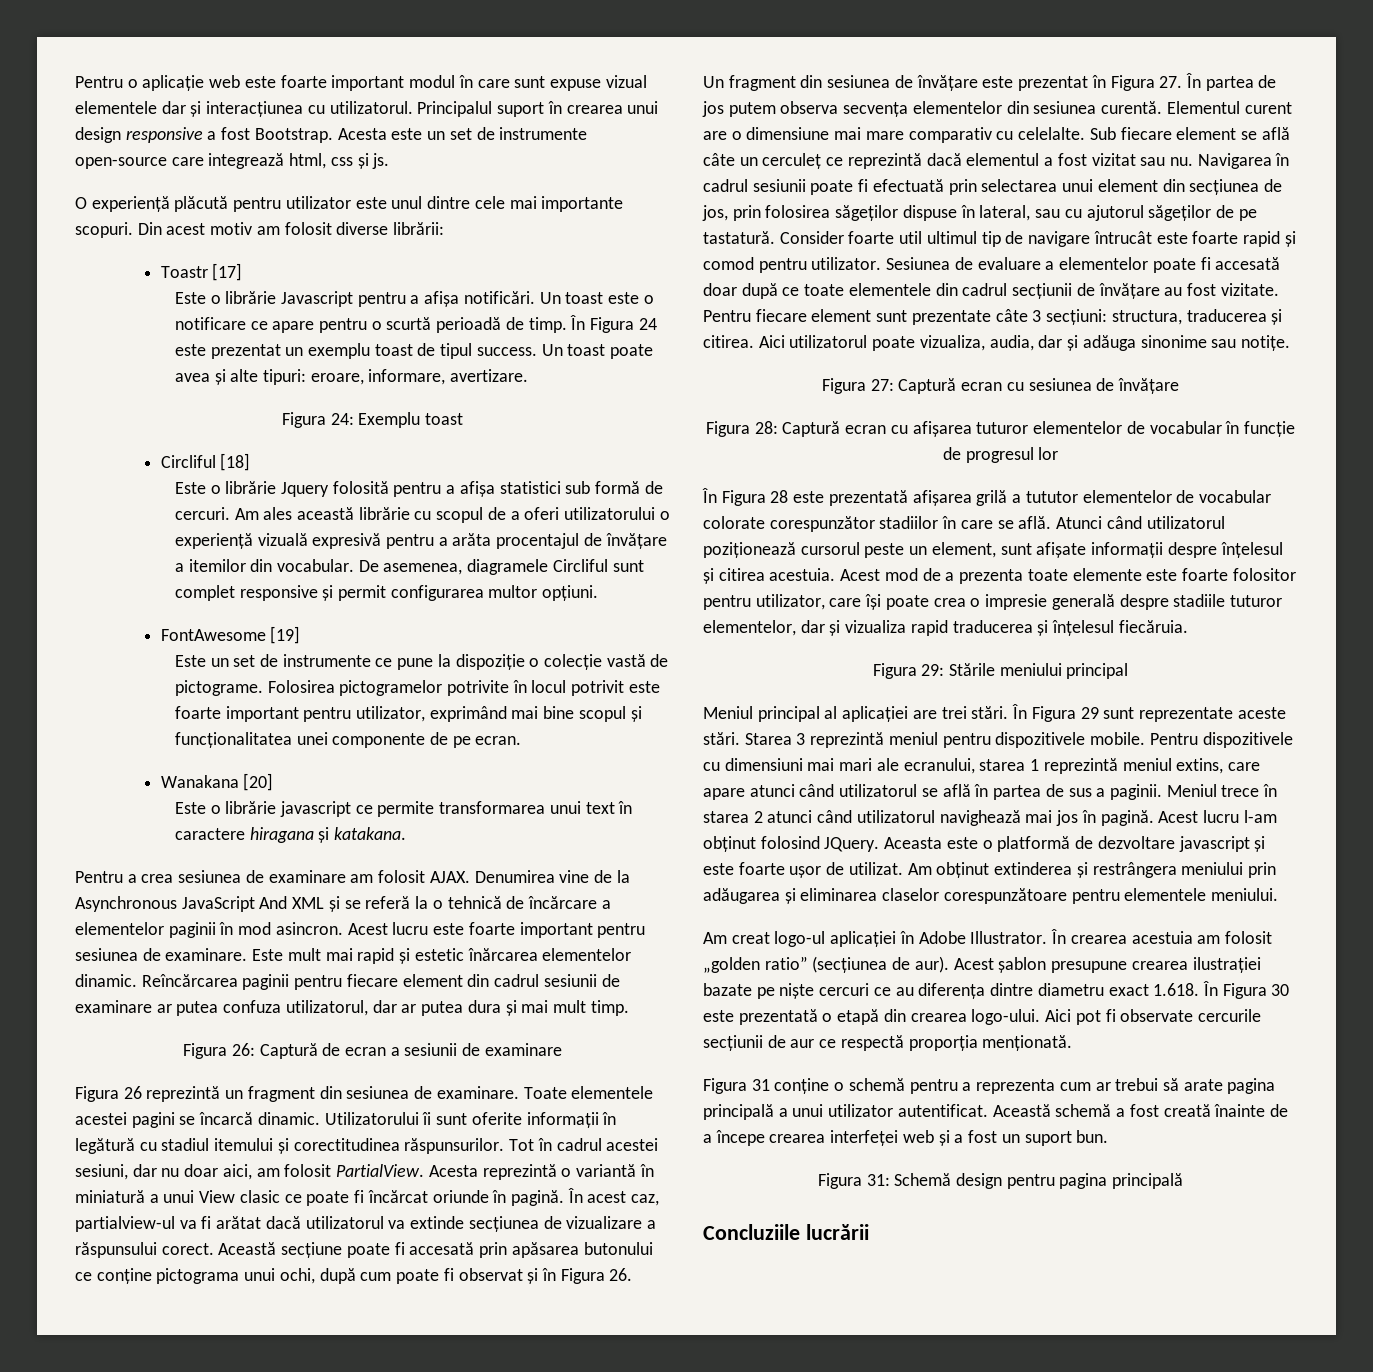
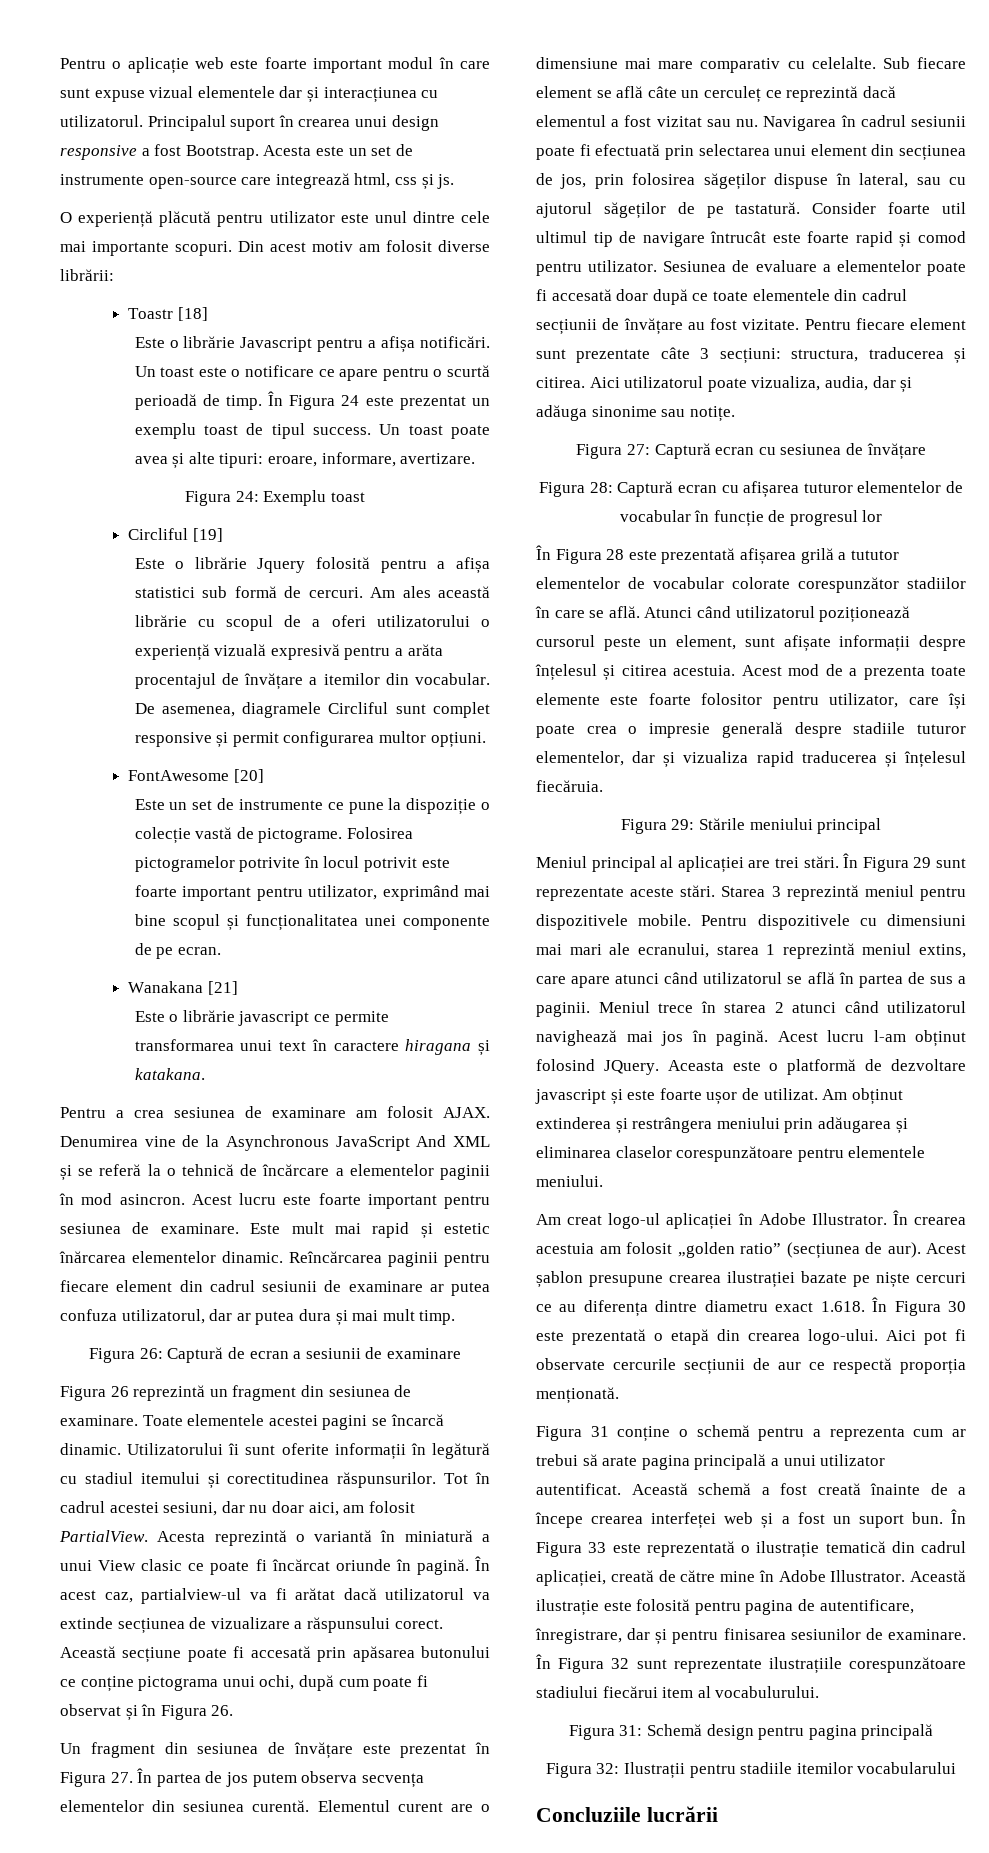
[212,263,243,281] [17] -> [178,307,209,321] [18]
[220,453,251,471] [18] -> [193,528,224,542] [19]
[270,626,301,644] [19] -> [234,769,265,783] [20]
[243,773,274,791] [20] -> [208,981,239,995] [21]
(1109, 1136) none -> [951,1509,966,1524] [536,1541,966,1558] [536,1570,966,1587] [536,1599,914,1616] [535,1628,966,1645] [536,1654,966,1674] [536,1686,820,1698] În Figura 33 este reprezentată o ilustrație tematică din cadrul aplicației, creată de către mine în Adobe Illustrator. Această ilustrație este folosită pentru pagina de autentificare, înregistrare, dar și pentru finisarea sesiunilor de examinare. În Figura 32 sunt reprezentate ilustrațiile corespunzătoare stadiului fiecărui item al vocabulurului.
(1184, 1181) none -> [545,1762,957,1779] // Figura 32: Ilustrații pentru stadiile itemilor vocabularului

